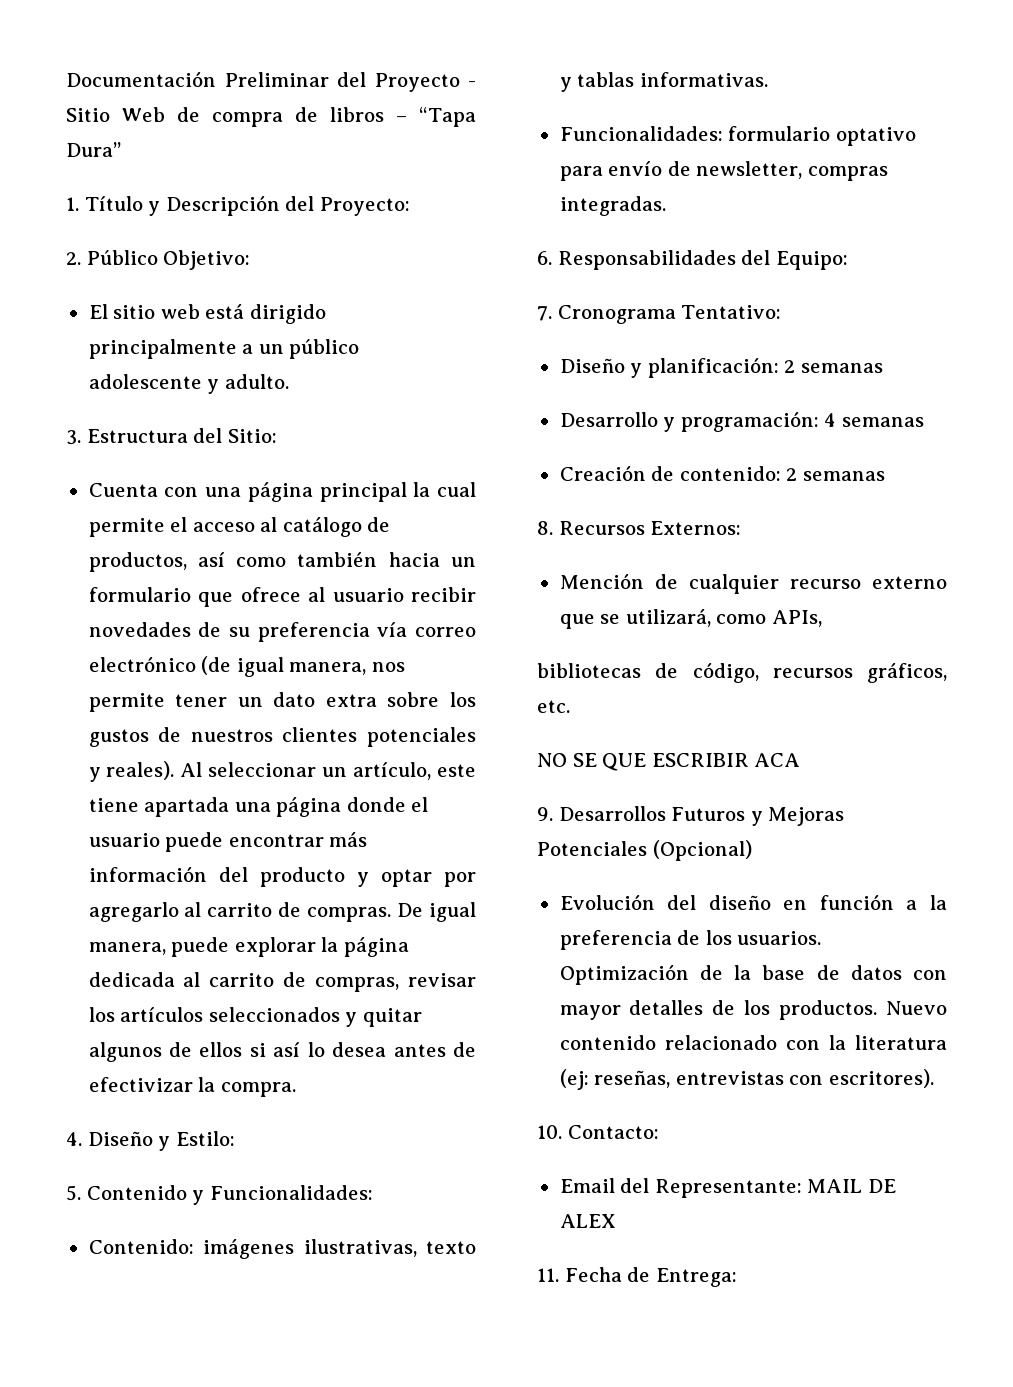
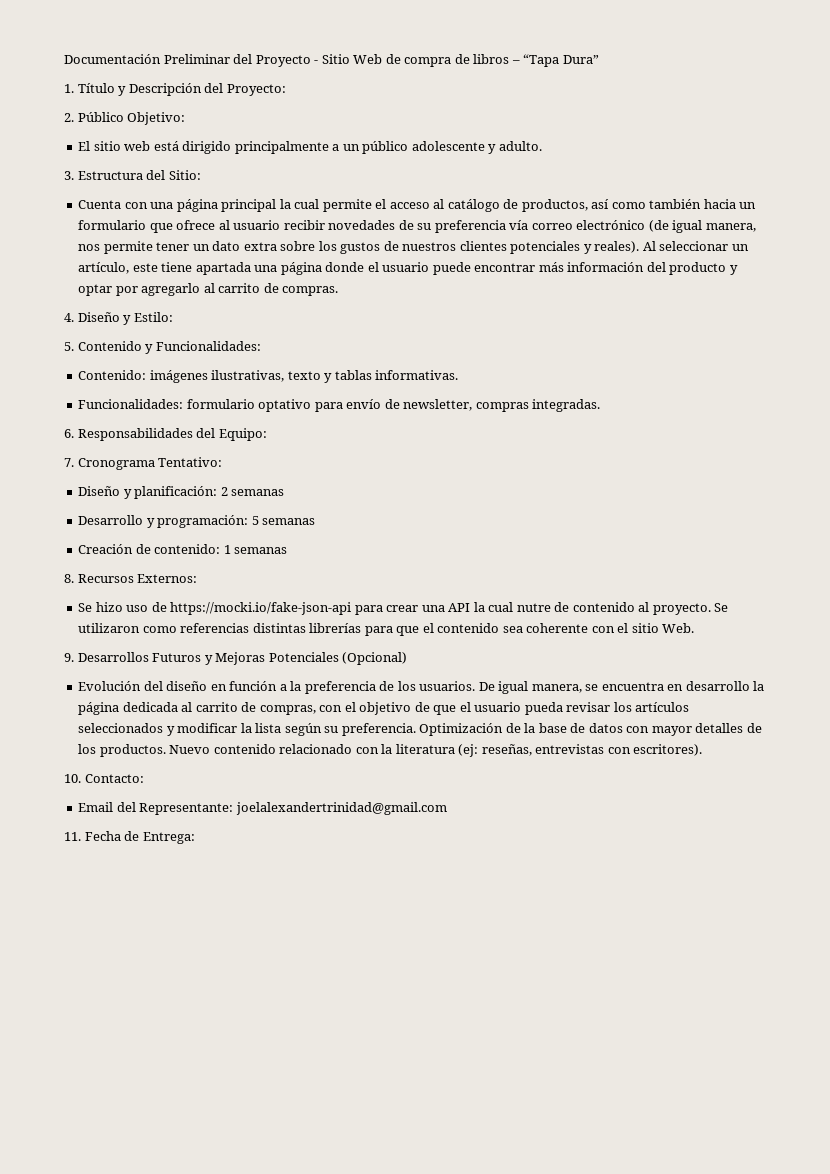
[397,902,476,922] [88,937,409,957] [88,972,476,992] [88,1007,422,1027] [88,1042,476,1062] [88,1077,296,1097] De igual manera, puede explorar la página dedicada al carrito de compras, revisar los artículos seleccionados y quitar algunos de ellos si así lo desea antes de efectivizar la compra. -> (339, 291) none
[824,413,837,427] 4 -> [251,516,259,525] 5
[786,468,798,481] 2 -> [223,545,231,554] 1
[559,573,947,594] [559,609,822,629] [537,662,947,683] [537,700,570,713] [537,753,801,771] Mención de cualquier recurso externo que se utilizará, como APIs, // bibliotecas de código, recursos gráficos, etc. // NO SE QUE ESCRIBIR ACA -> [78,602,729,615] [78,623,695,636] Se hizo uso de https://mocki.io/fake-json-api para crear una API la cual nutre de contenido al proyecto. Se utilizaron como referencias distintas librerías para que el contenido sea coherente con el sitio Web.
(822, 938) none -> [478,681,765,694] [78,702,690,715] [78,723,416,736] De igual manera, se encuentra en desarrollo la página dedicada al carrito de compras, con el objetivo de que el usuario pueda revisar los artículos seleccionados y modificar la lista según su preferencia.
[807,1179,896,1193] [559,1214,616,1228] MAIL DE ALEX -> [235,802,447,815] joelalexandertrinidad@gmail.com

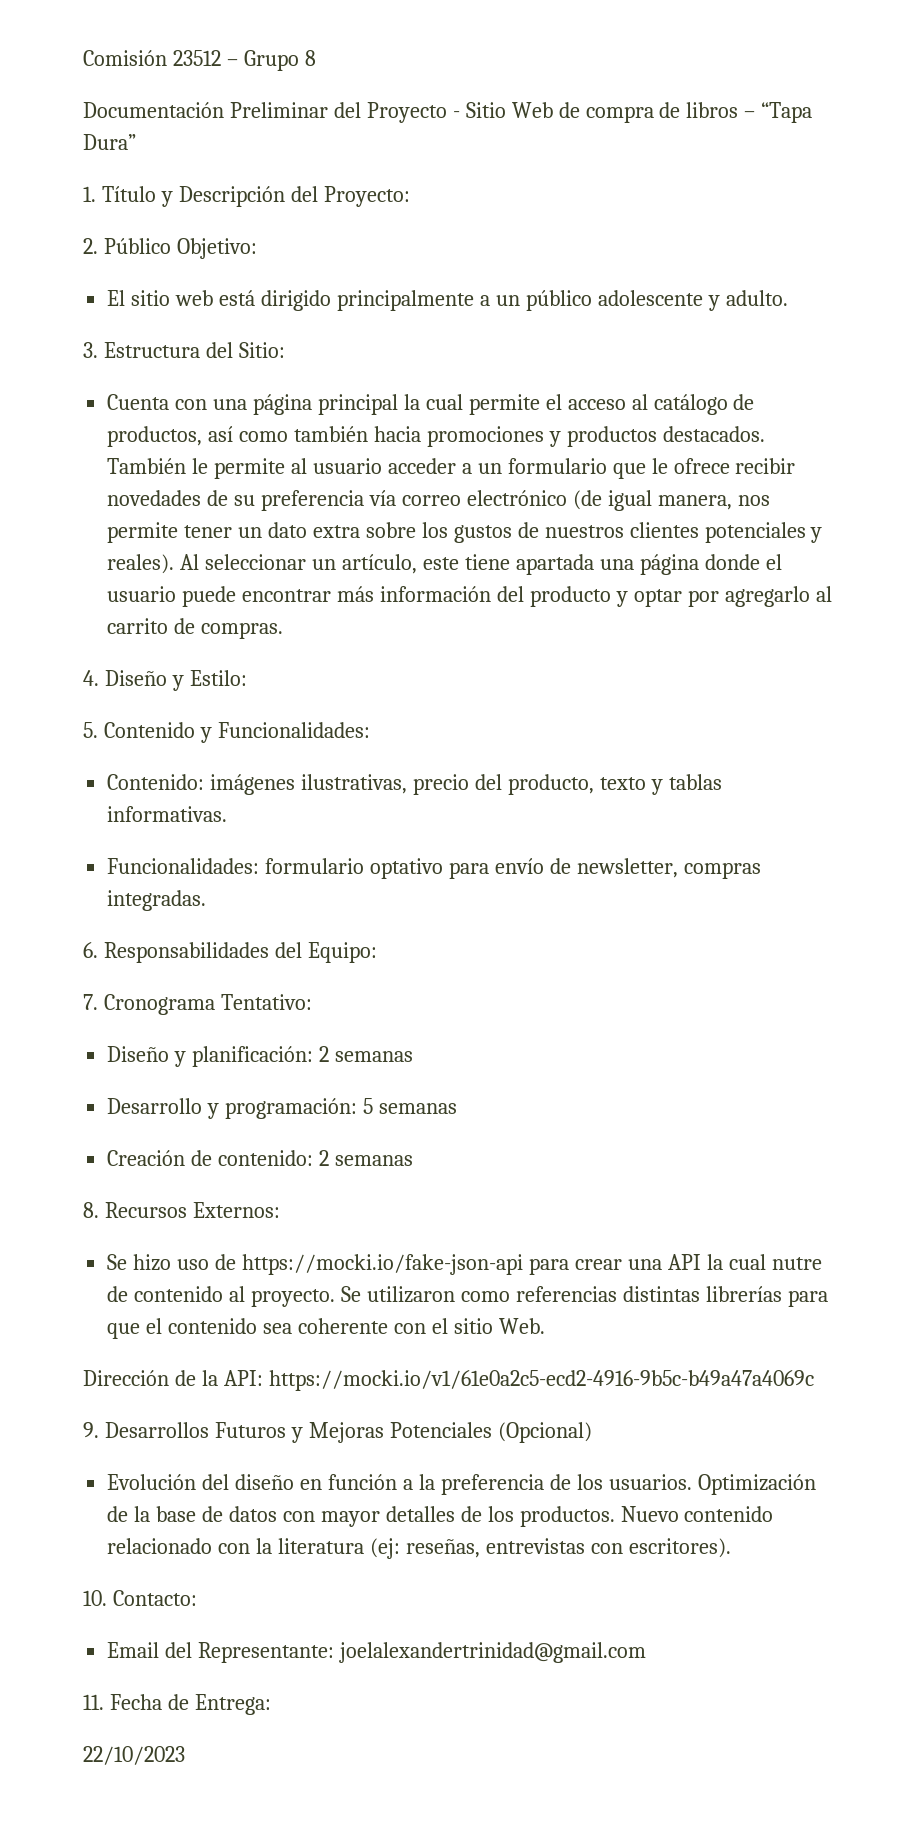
(64, 59) none -> [83,50,316,71] Comisión 23512 – Grupo 8 //
[739,202,757,209] [78,220,281,233] un formulario que ofrece al usuario -> [426,426,765,447] [107,458,730,479] promociones y productos destacados. También le permite al usuario acceder a un formulario que le ofrece
(285, 376) none -> [413,774,594,795] precio del producto,
[223,545,231,554] 1 -> [319,1150,330,1166] 2
(695, 628) none -> [83,1370,814,1391] // Dirección de la API: https://mocki.io/v1/61e0a2c5-ecd2-4916-9b5c-b49a47a4069c
[478,681,765,694] [78,702,690,715] [78,723,416,736] De igual manera, se encuentra en desarrollo la página dedicada al carrito de compras, con el objetivo de que el usuario pueda revisar los artículos seleccionados y modificar la lista según su preferencia. -> (692, 1482) none
(195, 838) none -> [83,1746,185,1765] // 22/10/2023

